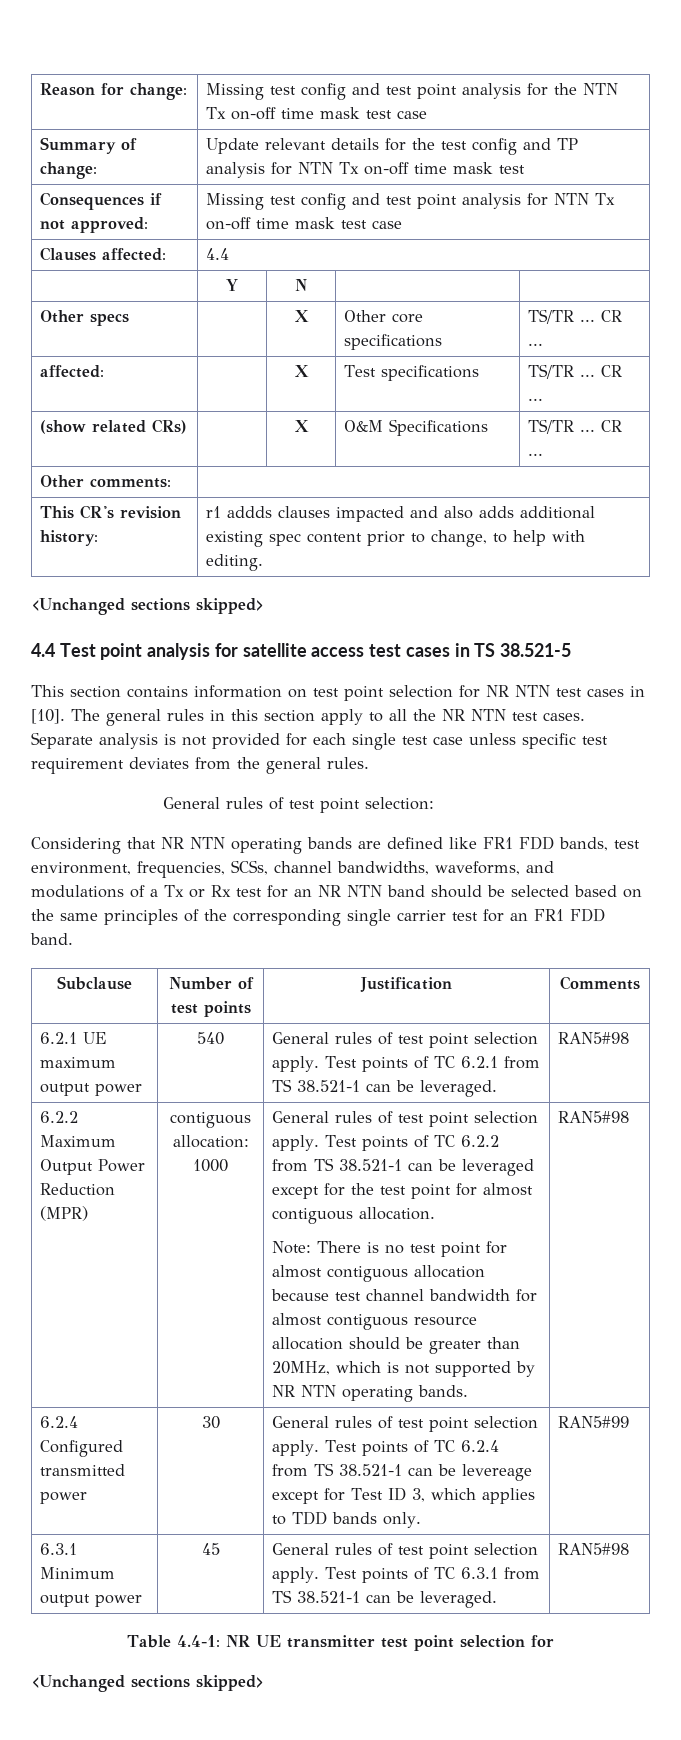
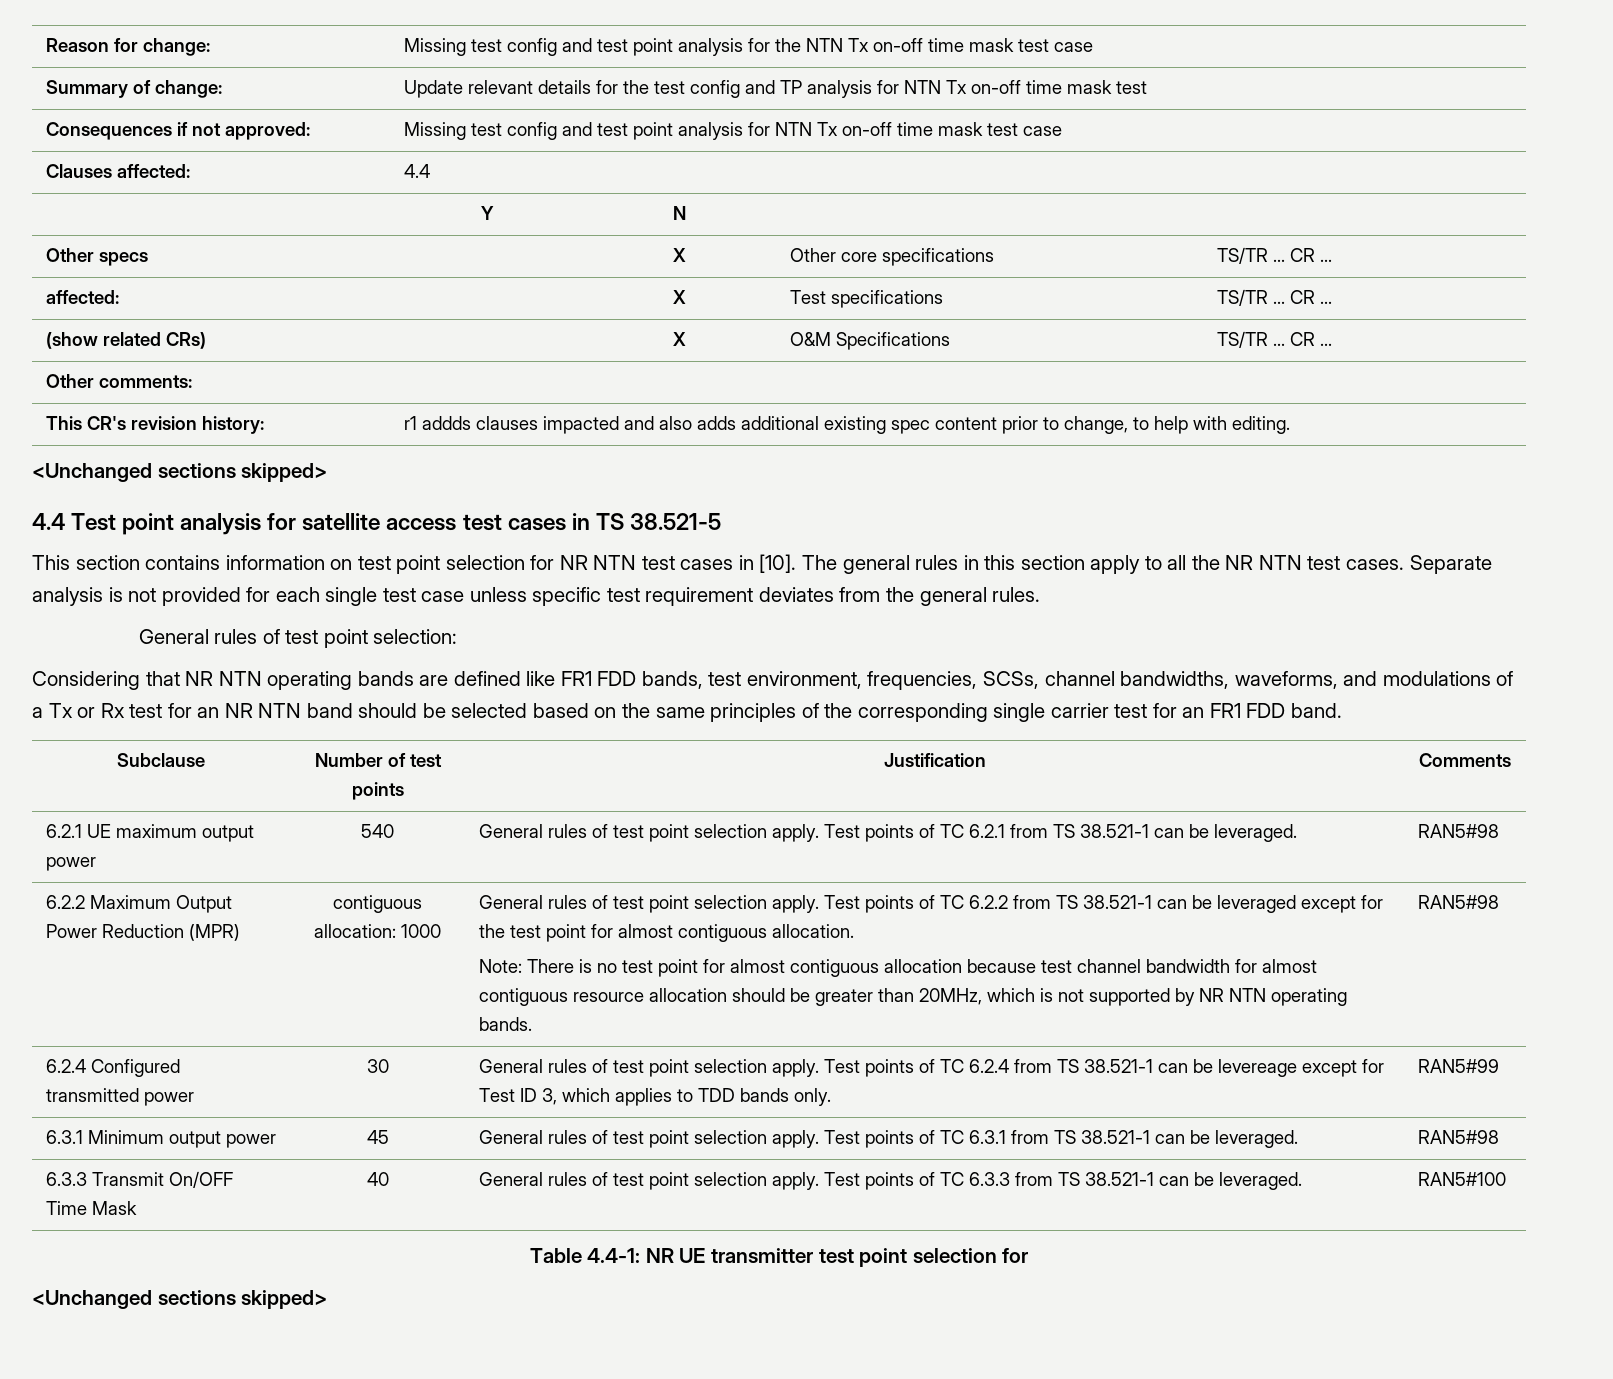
(630, 1549) none -> [45,1171,233,1188] [45,1201,137,1215] [366,1172,389,1186] [478,1172,1302,1190] [1417,1172,1506,1186] // 6.3.3 Transmit On/OFF Time Mask | 40 | General rules of test point selection apply. Test points of TC 6.3.3 from TS 38.521-1 can be leveraged. | RAN5#100

